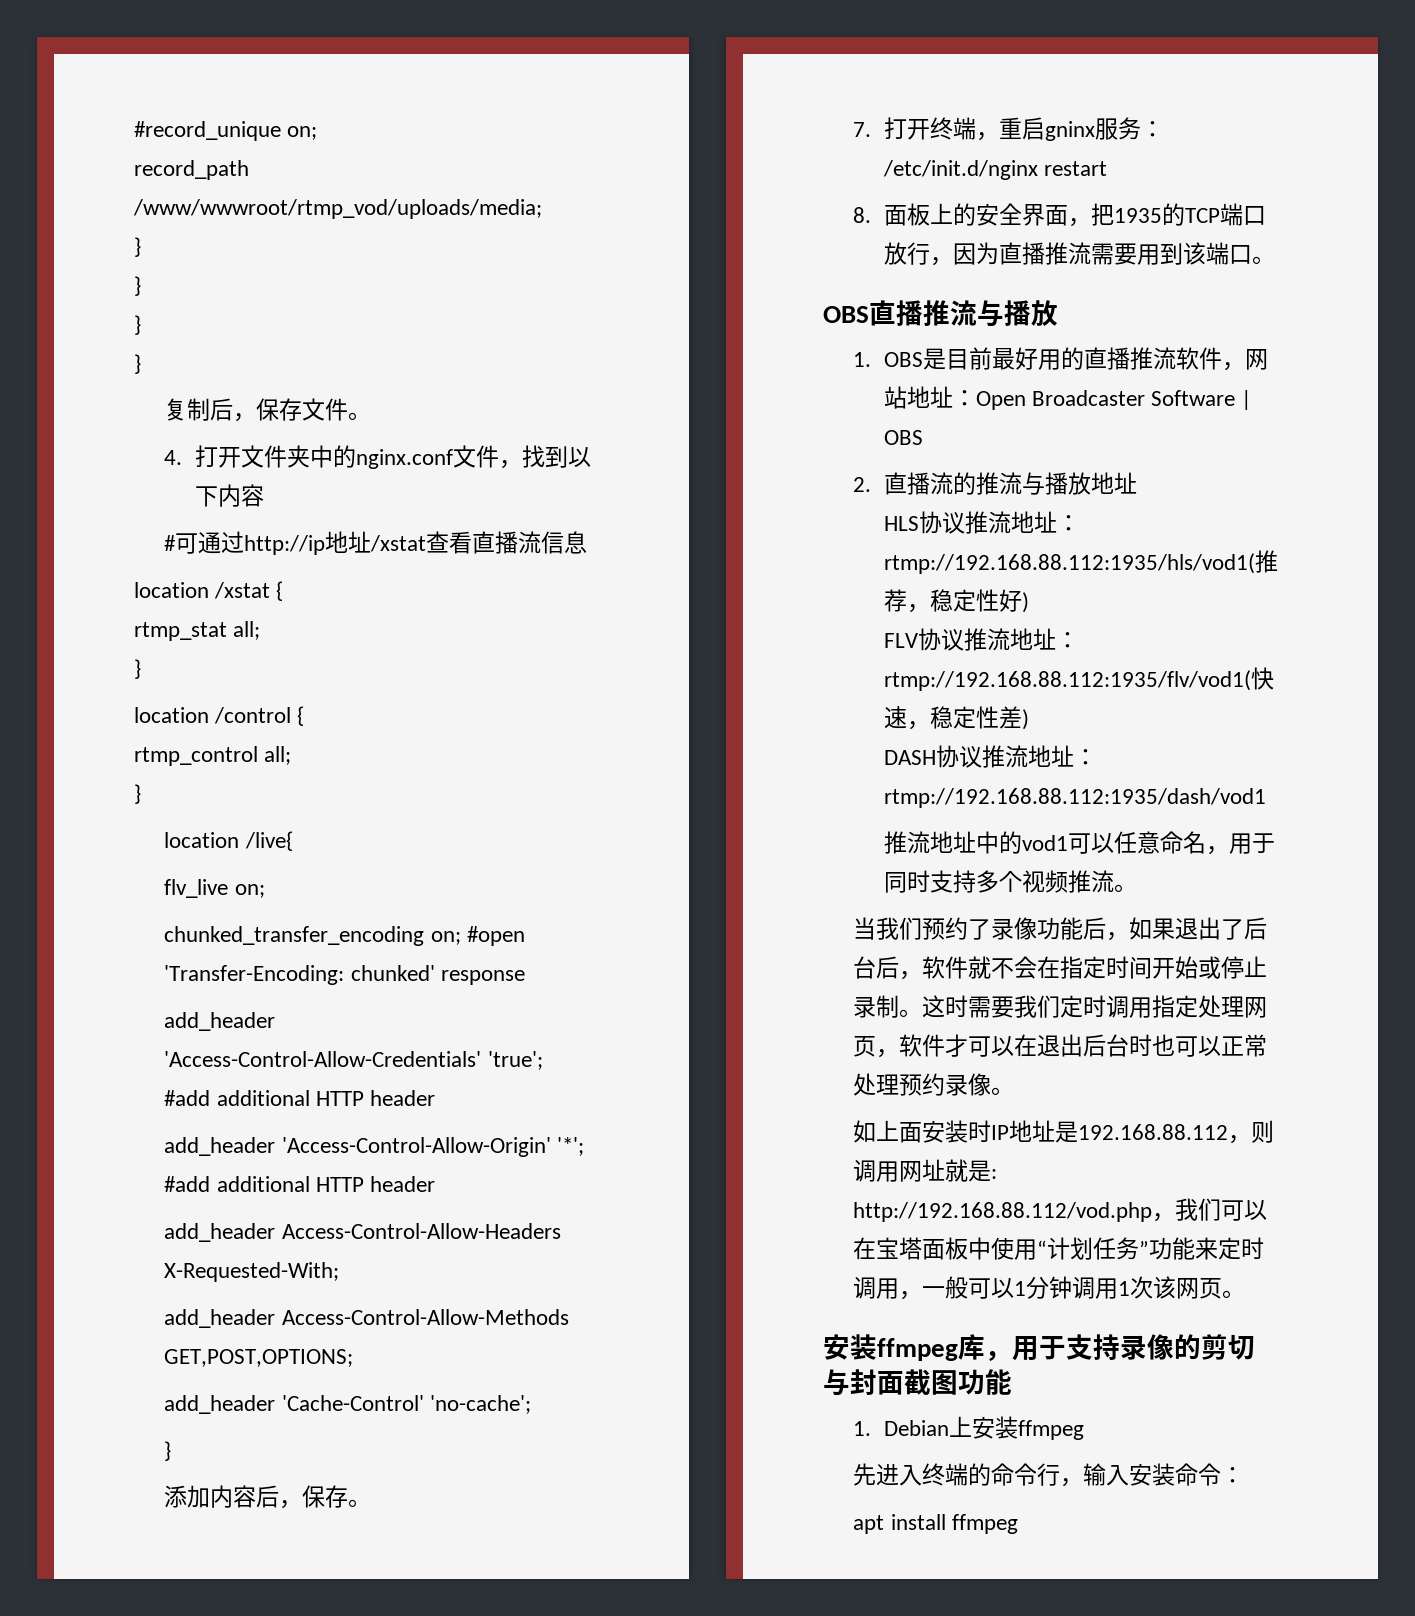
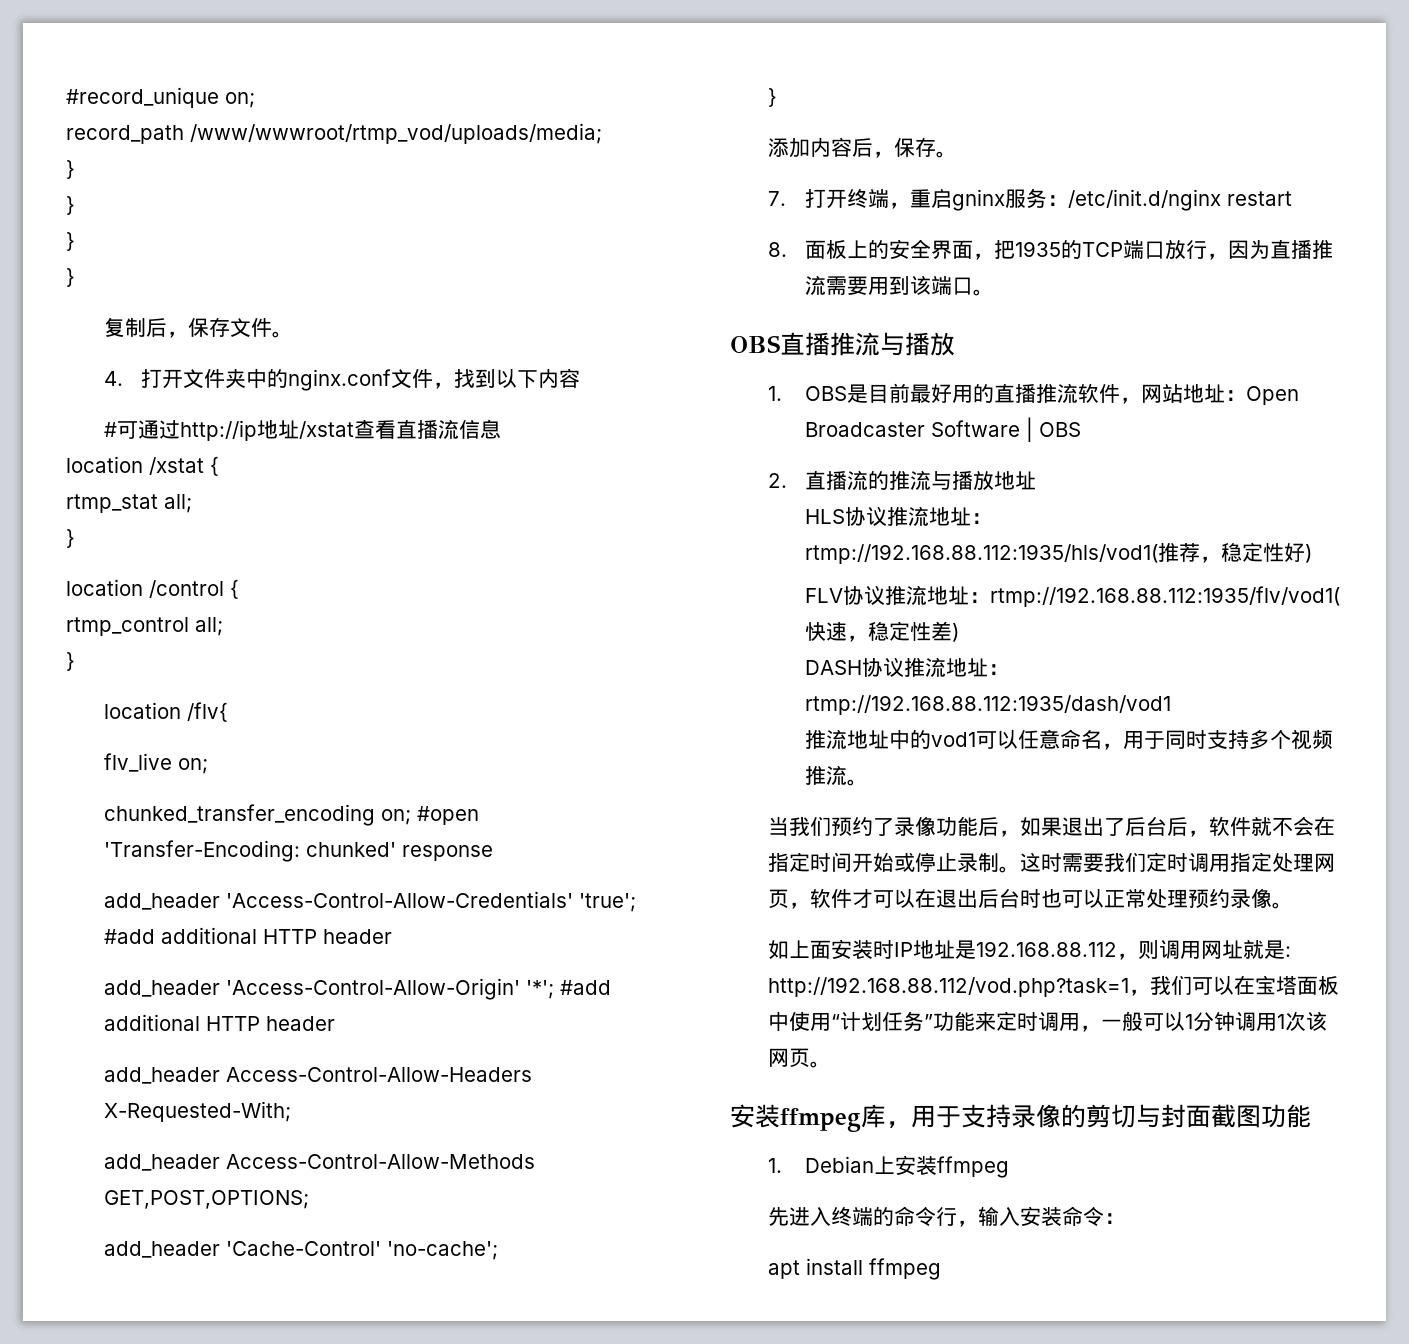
[244,831,293,851] /live{ -> [186,702,228,722] /flv{
[853,1202,1153,1222] http://192.168.88.112/vod.php -> [767,977,1129,997] http://192.168.88.112/vod.php?task=1

